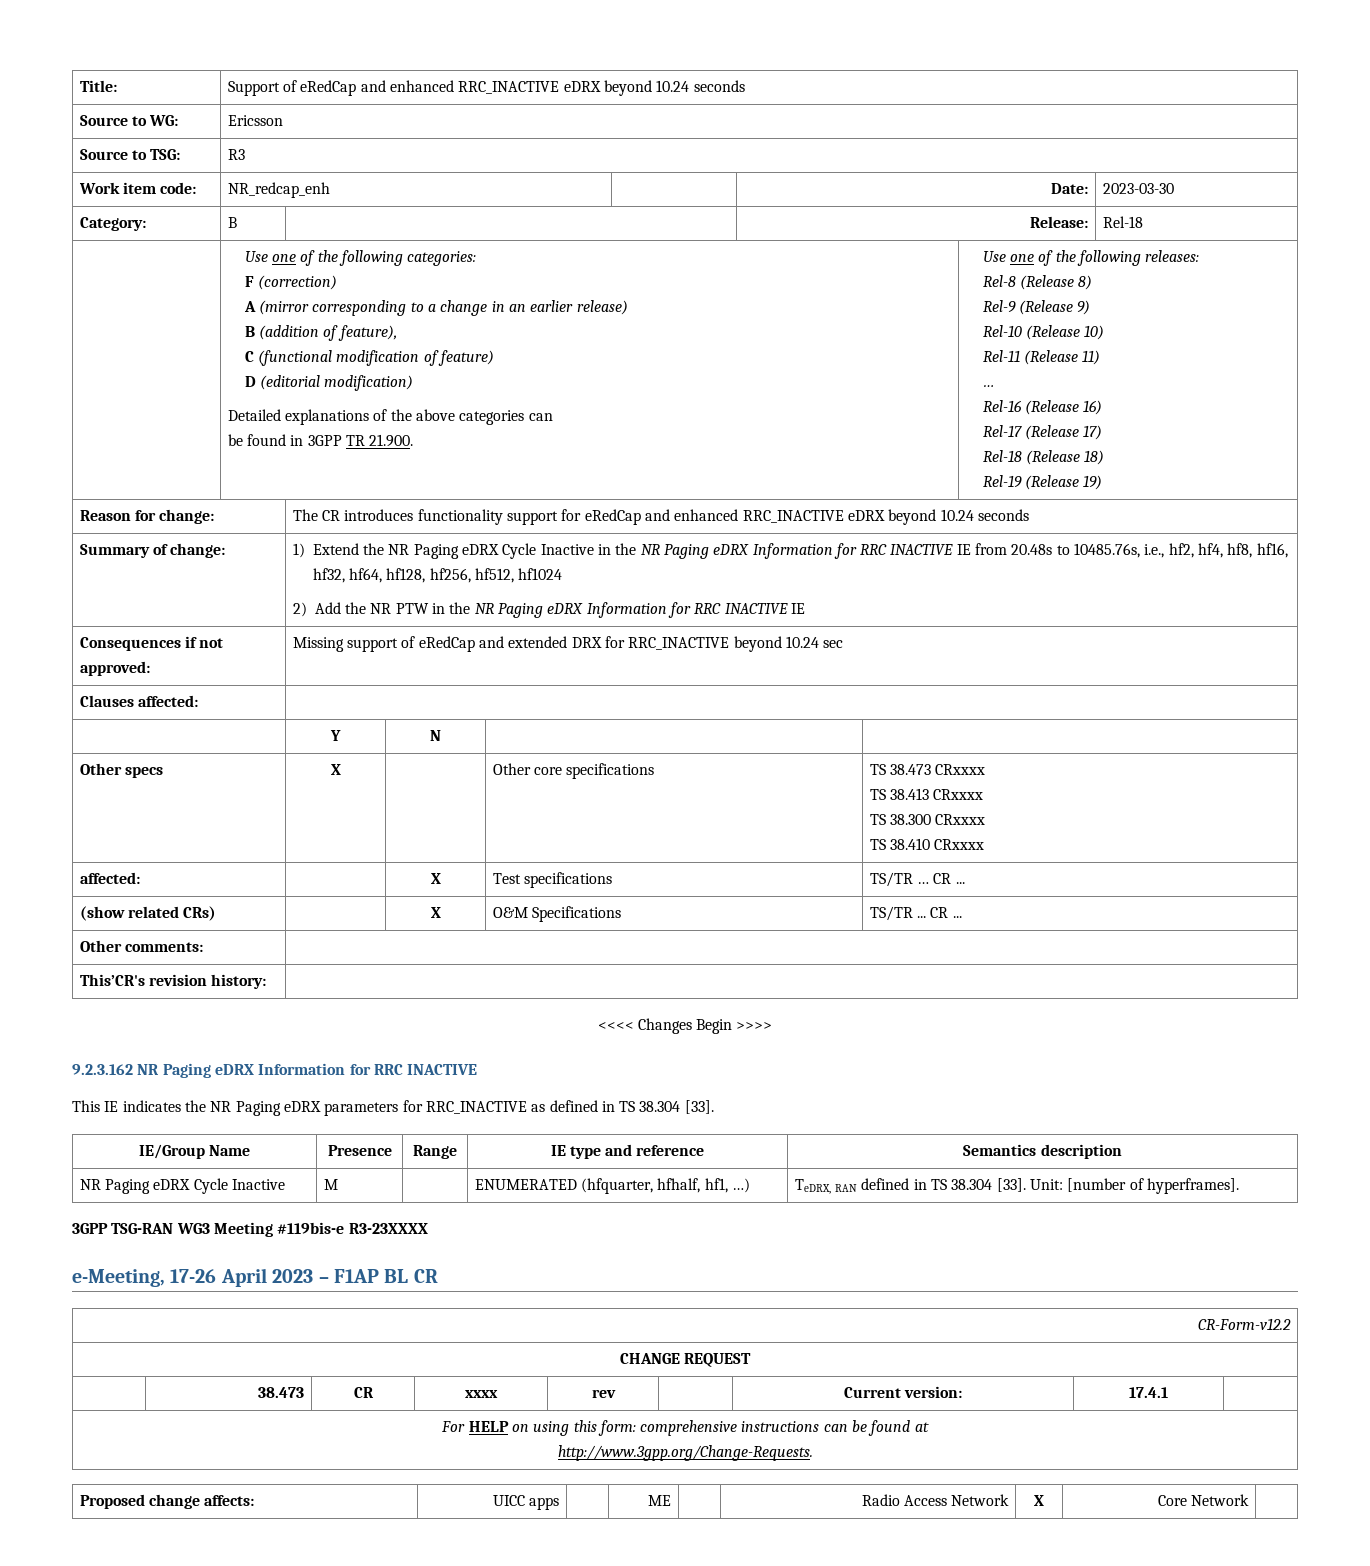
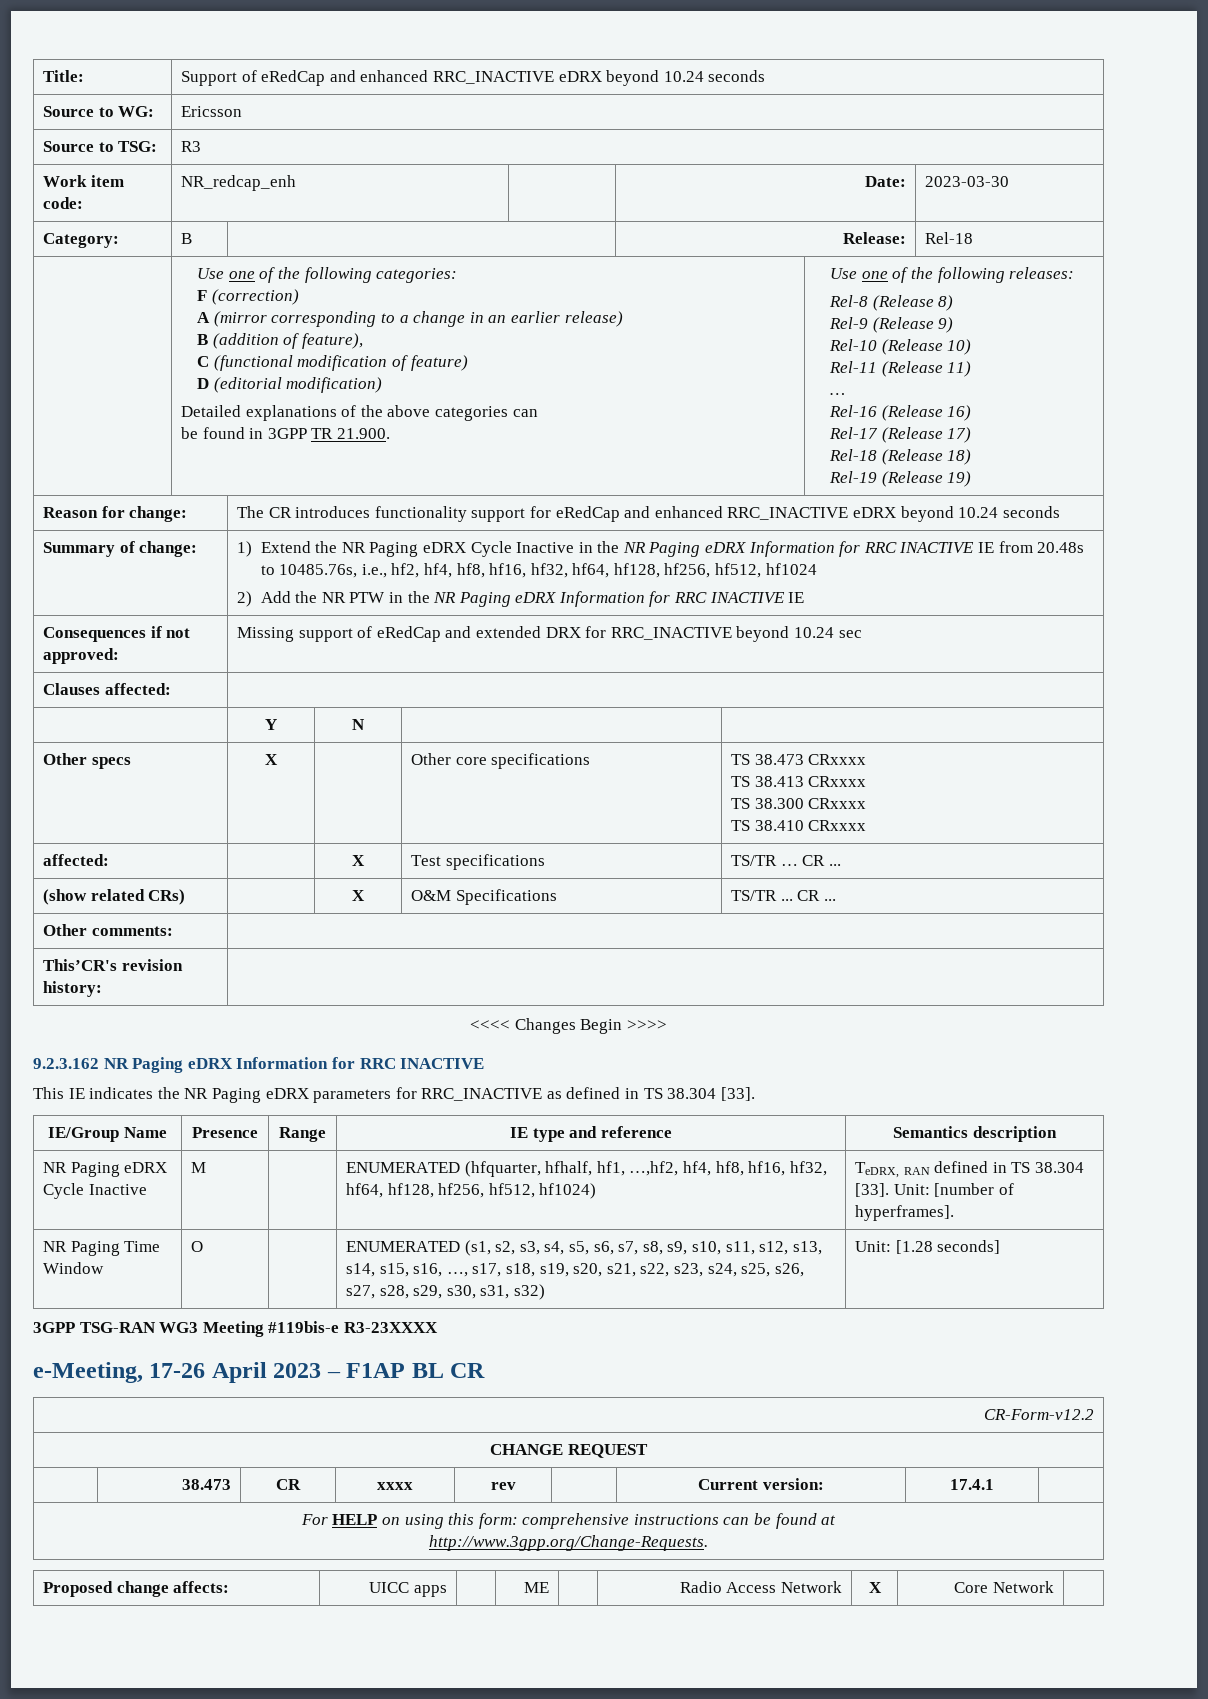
[731,1178,750,1193] …) -> [629,1161,827,1176] [346,1183,597,1199] …,hf2, hf4, hf8, hf16, hf32, hf64, hf128, hf256, hf512, hf1024)
(1239, 1186) none -> [43,1241,161,1256] [43,1262,105,1274] [191,1241,204,1252] [346,1240,822,1256] [346,1263,804,1277] [346,1284,546,1300] [855,1240,1001,1254] // NR Paging Time Window | O | | ENUMERATED (s1, s2, s3, s4, s5, s6, s7, s8, s9, s10, s11, s12, s13, s14, s15, s16, …, s17, s18, s19, s20, s21, s22, s23, s24, s25, s26, s27, s28, s29, s30, s31, s32) | Unit: [1.28 seconds]

